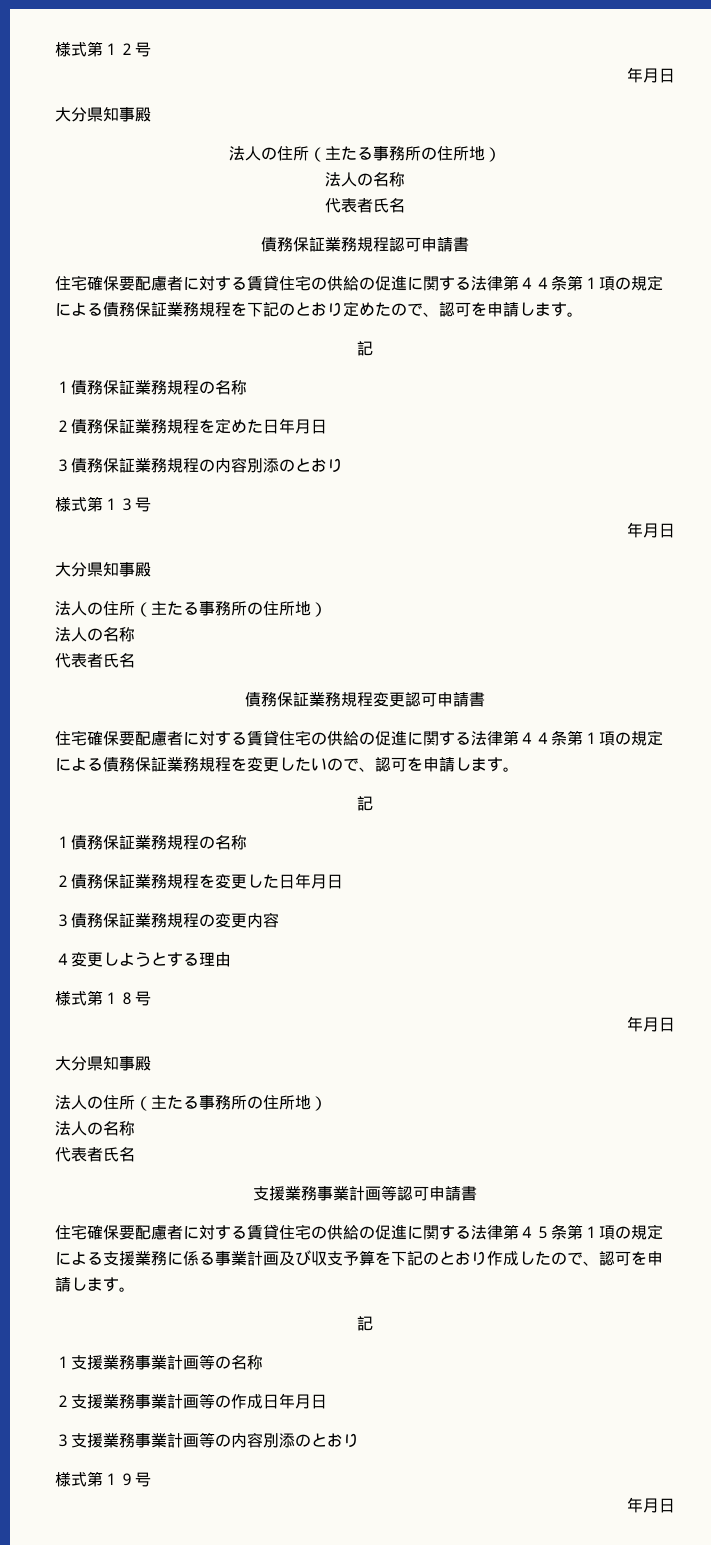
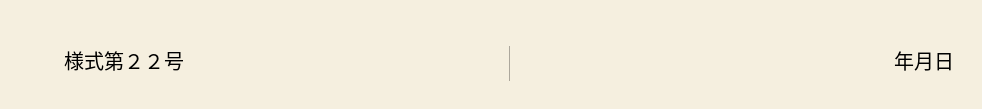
[55,41,119,57] 様式第１ -> [64,51,144,71] 様式第２
[55,107,151,122] [229,146,501,162] [325,172,405,187] [325,198,405,213] [261,237,469,252] [55,275,663,291] [55,301,583,317] [357,341,373,356] [55,380,247,395] [55,418,327,434] [55,457,343,473] [55,496,151,512] [627,522,675,538] [55,562,151,577] [55,601,327,617] [55,627,135,642] [55,653,135,668] [245,692,485,707] [55,730,663,746] [55,757,519,772] [357,796,373,811] [55,835,247,850] [55,873,343,889] [55,912,279,928] [55,952,231,967] [55,990,151,1006] [627,1016,675,1032] [55,1056,151,1071] [55,1095,327,1111] [55,1121,135,1136] [55,1147,135,1162] [253,1185,477,1201] [55,1224,663,1240] [55,1250,663,1266] [55,1277,135,1292] [357,1316,373,1331] [55,1354,263,1370] [55,1393,327,1409] [55,1432,359,1448] [55,1471,151,1487] [627,1497,675,1513] // 大分県知事殿 // 法人の住所（主たる事務所の住所地） // 法人の名称 // 代表者氏名 // 債務保証業務規程認可申請書 // 住宅確保要配慮者に対する賃貸住宅の供給の促進に関する法律第４４条第１項の規定による債務保証業務規程を下記のとおり定めたので、認可を申請します。 // 記 // １債務保証業務規程の名称 // ２債務保証業務規程を定めた日年月日 // ３債務保証業務規程の内容別添のとおり // 様式第１３号 // 年月日 // 大分県知事殿 // 法人の住所（主たる事務所の住所地） // 法人の名称 // 代表者氏名 // 債務保証業務規程変更認可申請書 // 住宅確保要配慮者に対する賃貸住宅の供給の促進に関する法律第４４条第１項の規定による債務保証業務規程を変更したいので、認可を申請します。 // 記 // １債務保証業務規程の名称 // ２債務保証業務規程を変更した日年月日 // ３債務保証業務規程の変更内容 // ４変更しようとする理由 // 様式第１８号 // 年月日 // 大分県知事殿 // 法人の住所（主たる事務所の住所地） // 法人の名称 // 代表者氏名 // 支援業務事業計画等認可申請書 // 住宅確保要配慮者に対する賃貸住宅の供給の促進に関する法律第４５条第１項の規定による支援業務に係る事業計画及び収支予算を下記のとおり作成したので、認可を申請します。 // 記 // １支援業務事業計画等の名称 // ２支援業務事業計画等の作成日年月日 // ３支援業務事業計画等の内容別添のとおり // 様式第１９号 // 年月日 -> (954, 62) none

